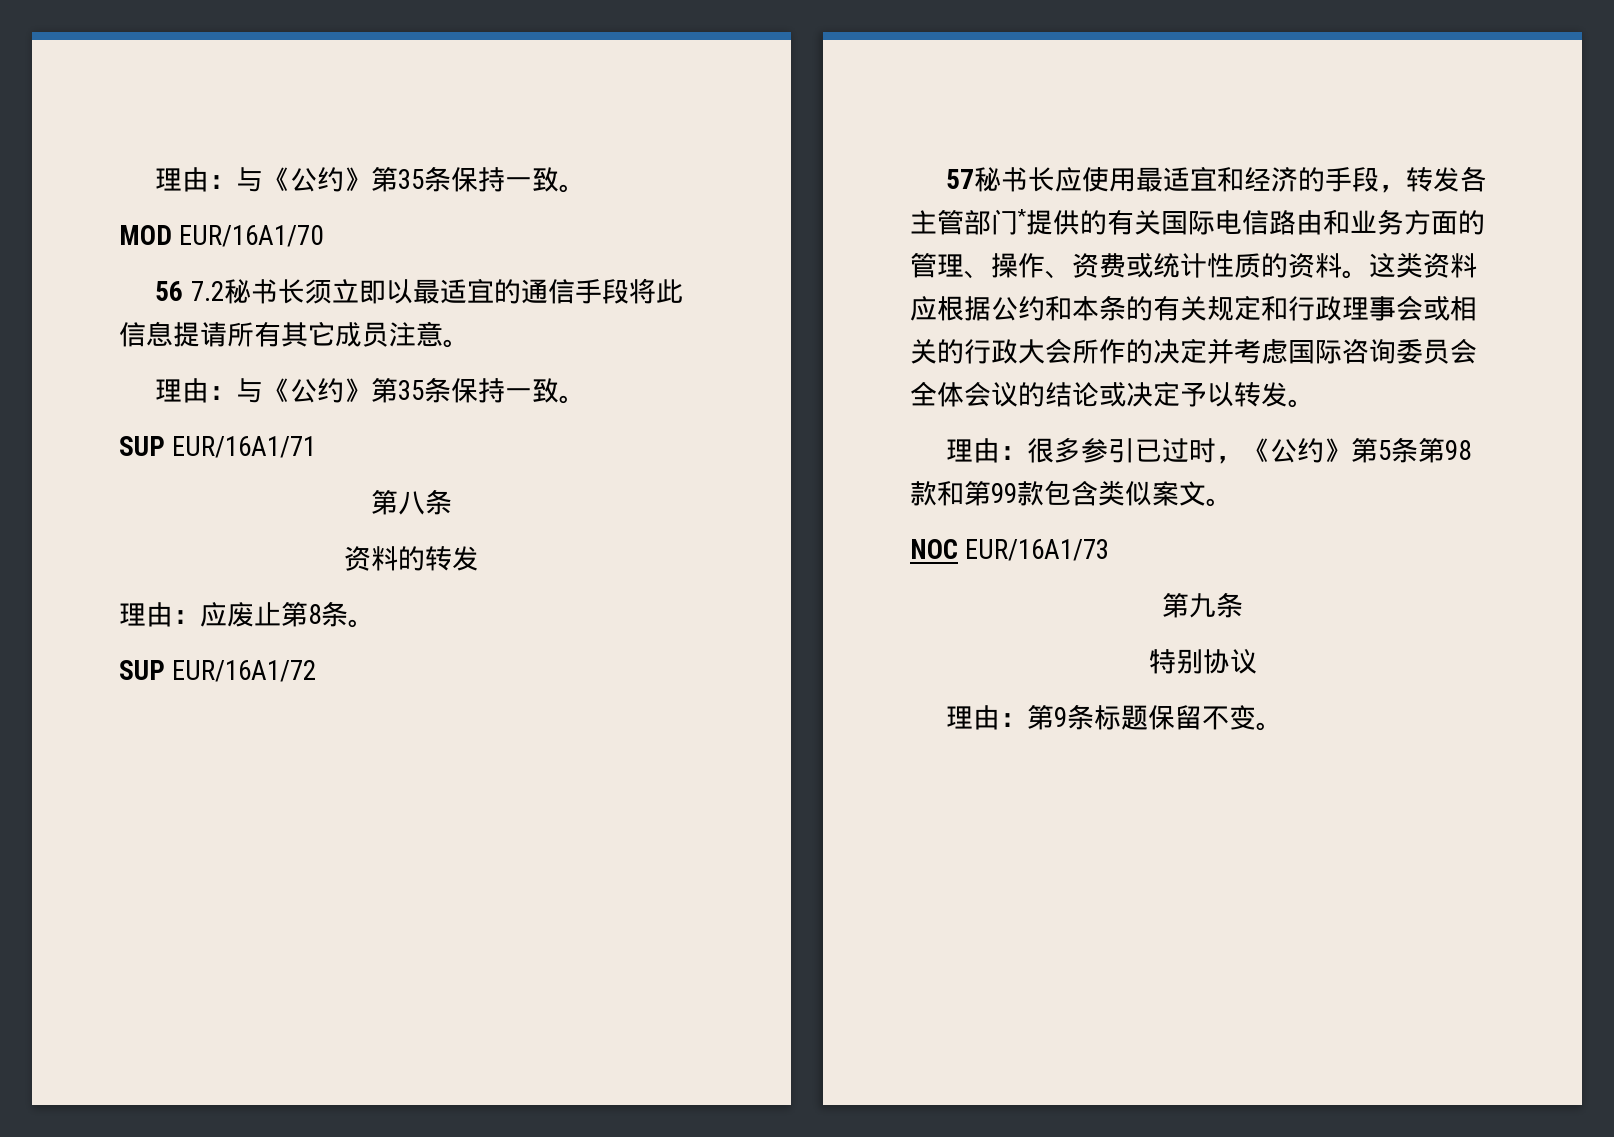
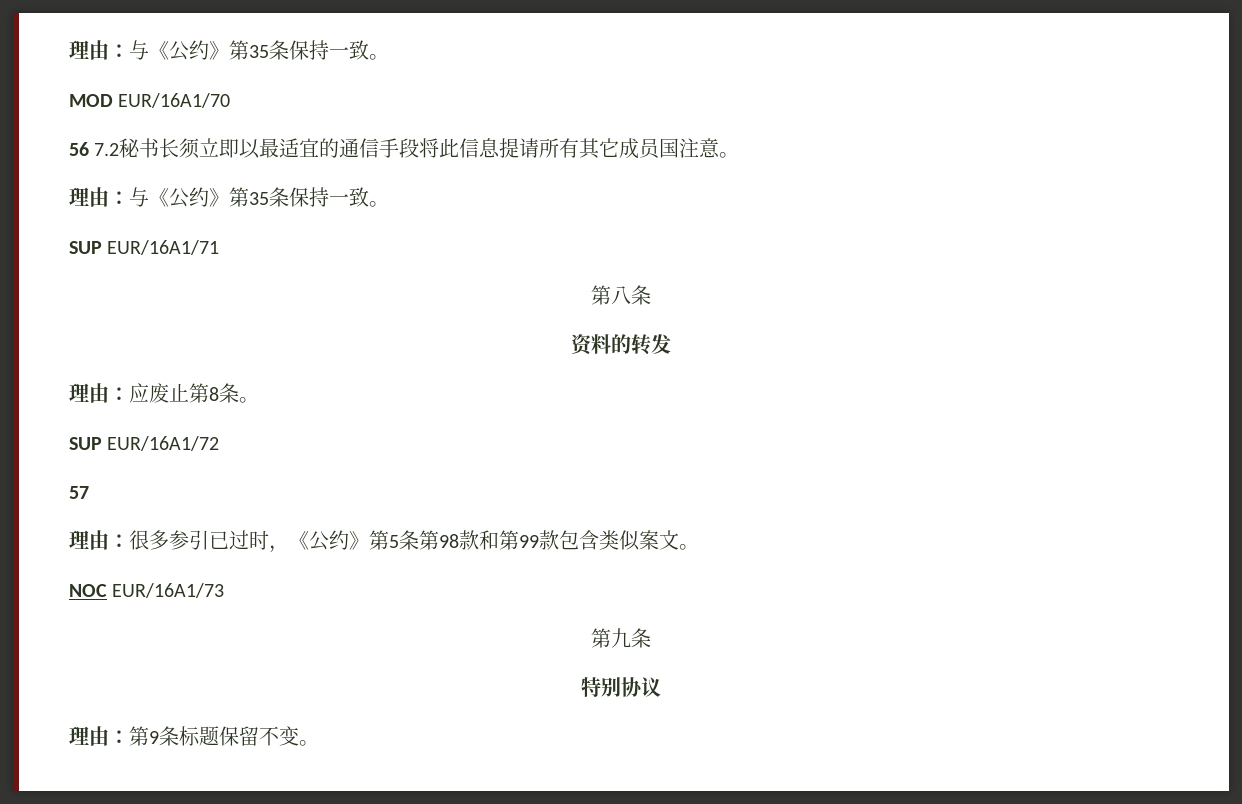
(389, 334) none -> [659,138,680,158] 国
[974,166,1488,193] [910,209,1485,235] [910,252,1477,279] [910,295,1477,321] [910,338,1477,364] [910,381,1315,408] 秘书长应使用最适宜和经济的手段，转发各主管部门*提供的有关国际电信路由和业务方面的管理、操作、资费或统计性质的资料。这类资料应根据公约和本条的有关规定和行政理事会或相关的行政大会所作的决定并考虑国际咨询委员会全体会议的结论或决定予以转发。 -> (89, 492) none

